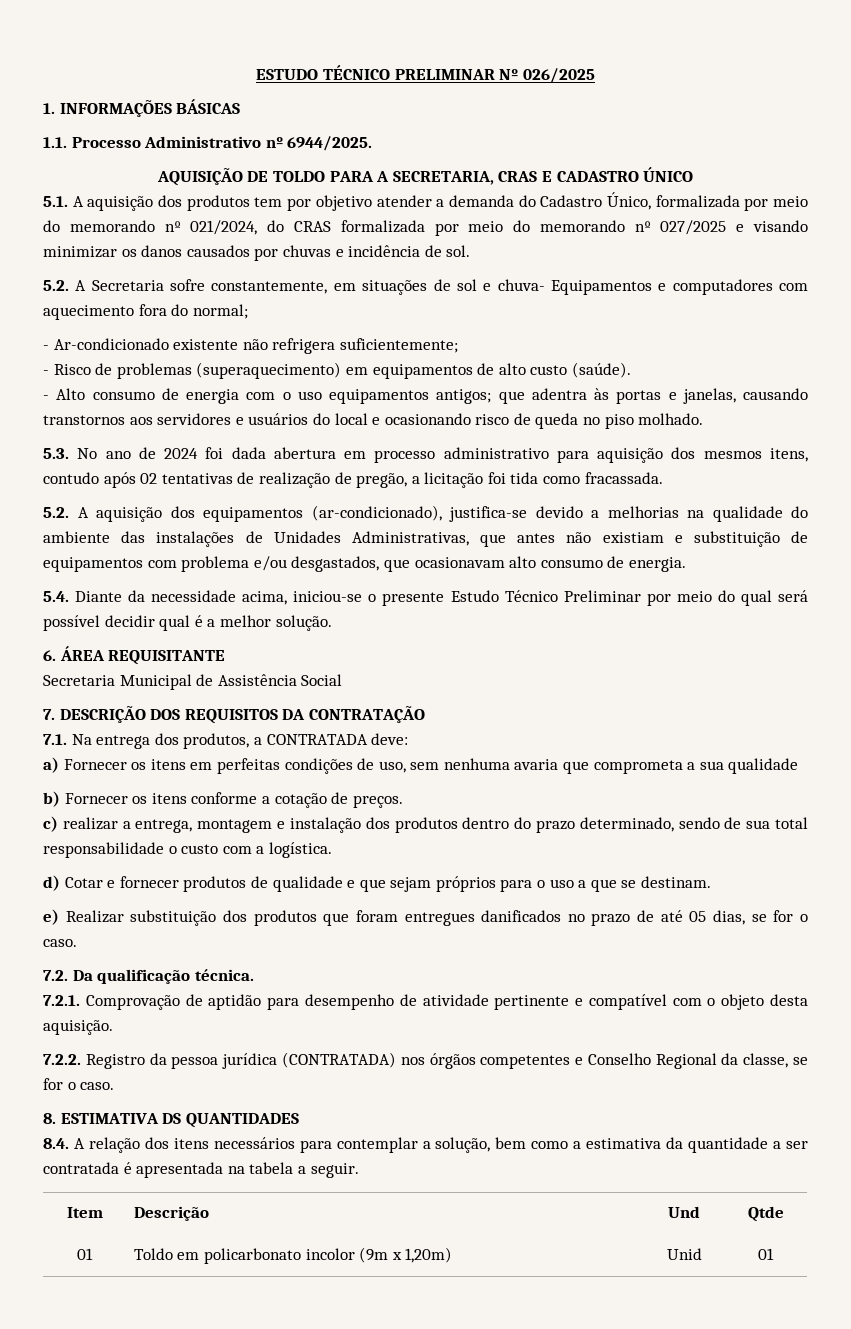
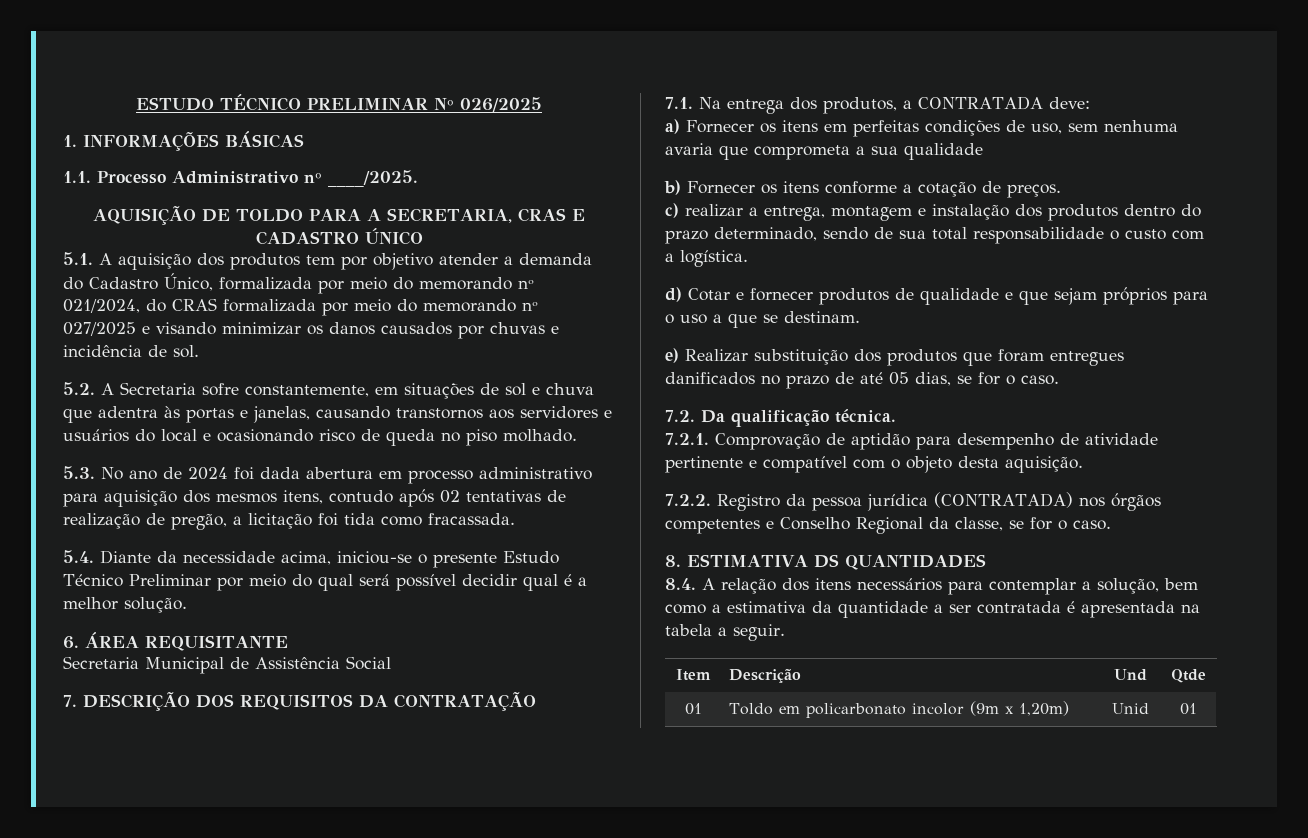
[287,136,373,151] 6944/2025. -> [328,170,418,187] ____/2025.
[497,279,808,295] [43,304,248,320] [43,338,458,354] [43,362,631,379] [43,388,492,404] chuva- Equipamentos e computadores com aquecimento fora do normal; // - Ar-condicionado existente não refrigera suficientemente; // - Risco de problemas (superaquecimento) em equipamentos de alto custo (saúde). // - Alto consumo de energia com o uso equipamentos antigos; -> [546,383,594,395] chuva
[43,505,808,522] [43,531,808,547] [43,556,686,572] // 5.2. A aquisição dos equipamentos (ar-condicionado), justifica-se devido a melhorias na qualidade do ambiente das instalações de Unidades Administrativas, que antes não existiam e substituição de equipamentos com problema e/ou desgastados, que ocasionavam alto consumo de energia. -> (515, 519) none

